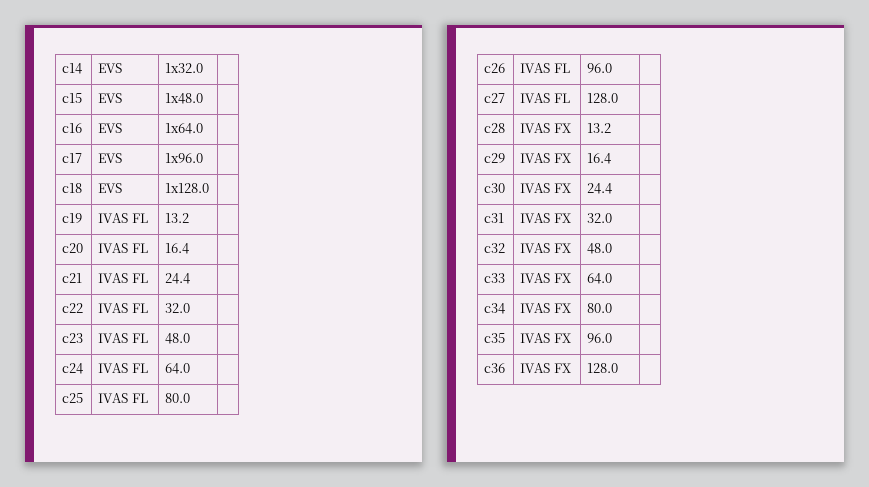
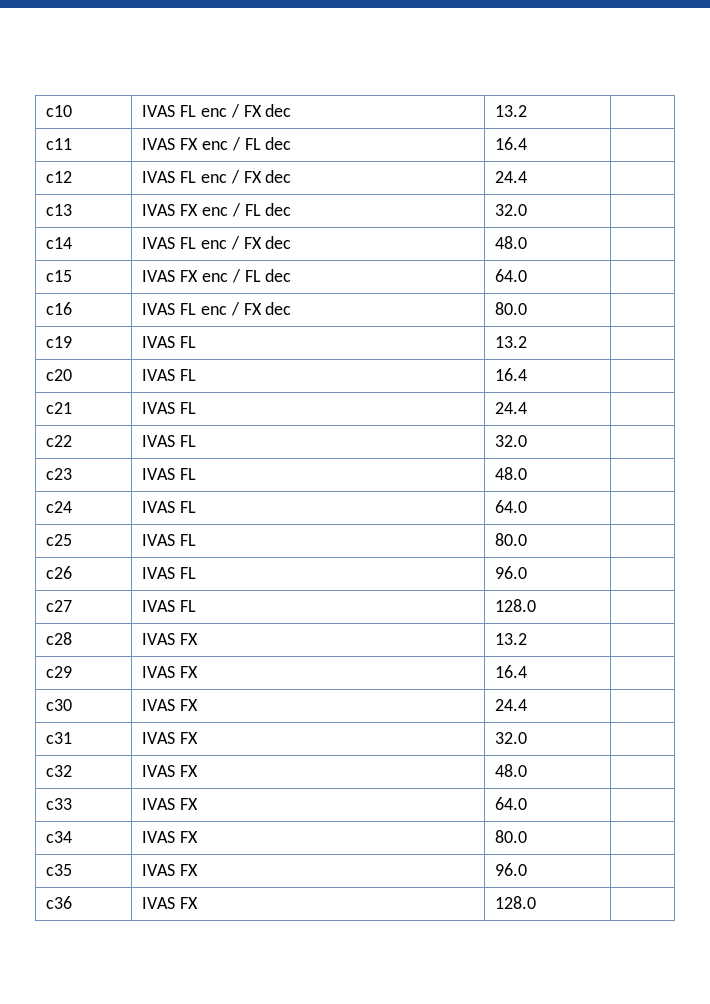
[62,63,83,74] [98,63,123,73] [165,63,204,73] [62,93,83,103] [98,93,123,103] [165,93,204,104] [62,123,83,133] [98,123,123,133] [165,123,204,134] [62,153,83,163] [98,153,123,163] [165,153,204,163] [62,183,83,193] [98,183,123,193] [165,183,210,193] c14 | EVS | 1x32.0 | // c15 | EVS | 1x48.0 | // c16 | EVS | 1x64.0 | // c17 | EVS | 1x96.0 | // c18 | EVS | 1x128.0 -> [46,105,73,117] [142,104,292,118] [495,105,528,117] [46,138,73,150] [142,137,292,151] [495,137,528,150] [46,171,73,183] [142,170,292,184] [495,171,528,183] [46,204,73,216] [142,203,292,217] [495,204,528,216] [46,237,73,249] [142,236,292,250] [495,236,528,249] [46,270,73,282] [142,269,292,283] [495,269,528,282] [46,302,73,315] [142,302,292,316] [495,302,528,315] c10 | IVAS FL enc / FX dec | 13.2 | // c11 | IVAS FX enc / FL dec | 16.4 | // c12 | IVAS FL enc / FX dec | 24.4 | // c13 | IVAS FX enc / FL dec | 32.0 | // c14 | IVAS FL enc / FX dec | 48.0 | // c15 | IVAS FX enc / FL dec | 64.0 | // c16 | IVAS FL enc / FX dec | 80.0

